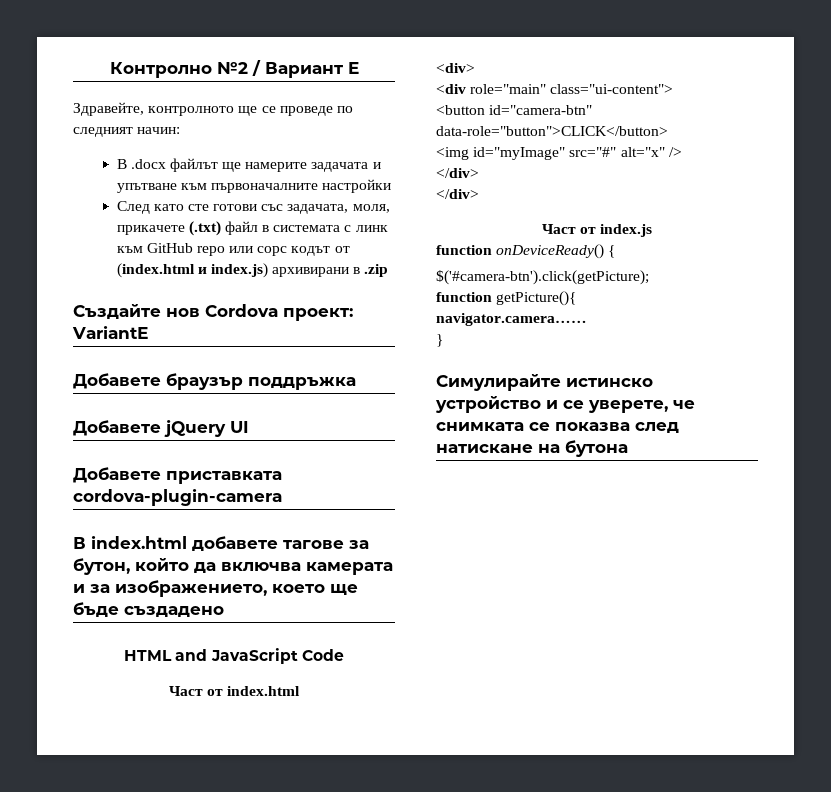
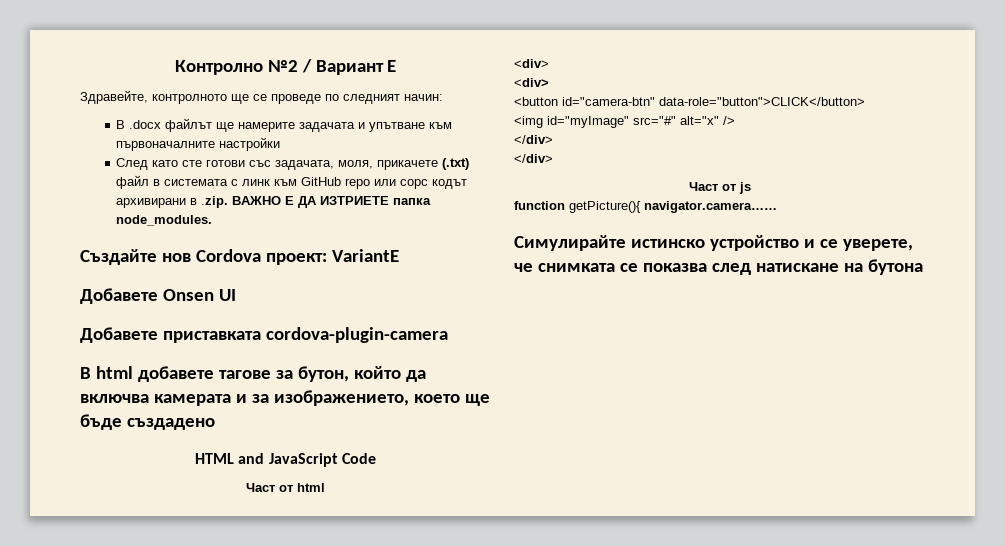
[334,246,350,253] [116,263,389,278] от (index.html и index.js) архивирани в .zip -> [116,196,432,208] [116,215,213,226] архивирани в .zip. ВАЖНО Е ДА ИЗТРИЕТЕ папка node_modules.
[166,373,356,390] [73,420,226,437] браузър поддръжка // Добавете jQuery -> [162,289,214,301] Onsen
[91,536,187,549] index.html -> [95,366,133,379] html
[227,686,301,696] [436,63,475,73] [436,84,674,94] index.html // <div> // <div role="main" class="ui-content"> -> [297,483,325,492] [514,59,549,68] [514,78,549,87] html // <div> // <div>
[600,224,653,237] [436,244,616,259] [436,270,649,285] index.js // function onDeviceReady() { // $('#camera-btn').click(getPicture); -> [738,182,751,194] js
(577, 298) // -> (641, 207) none
[436,334,443,347] // } -> (777, 207) none

